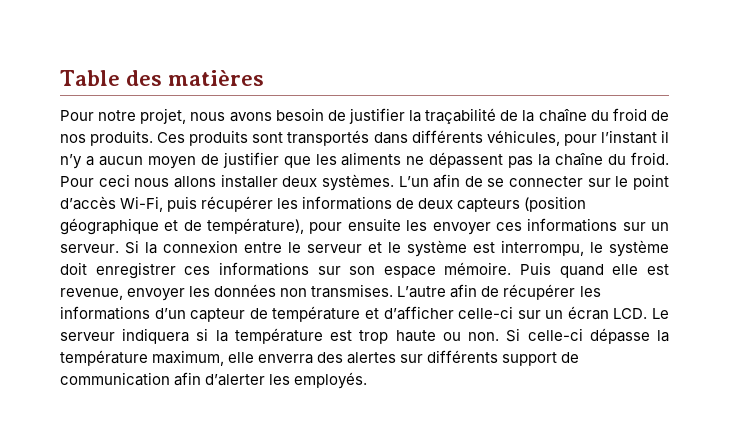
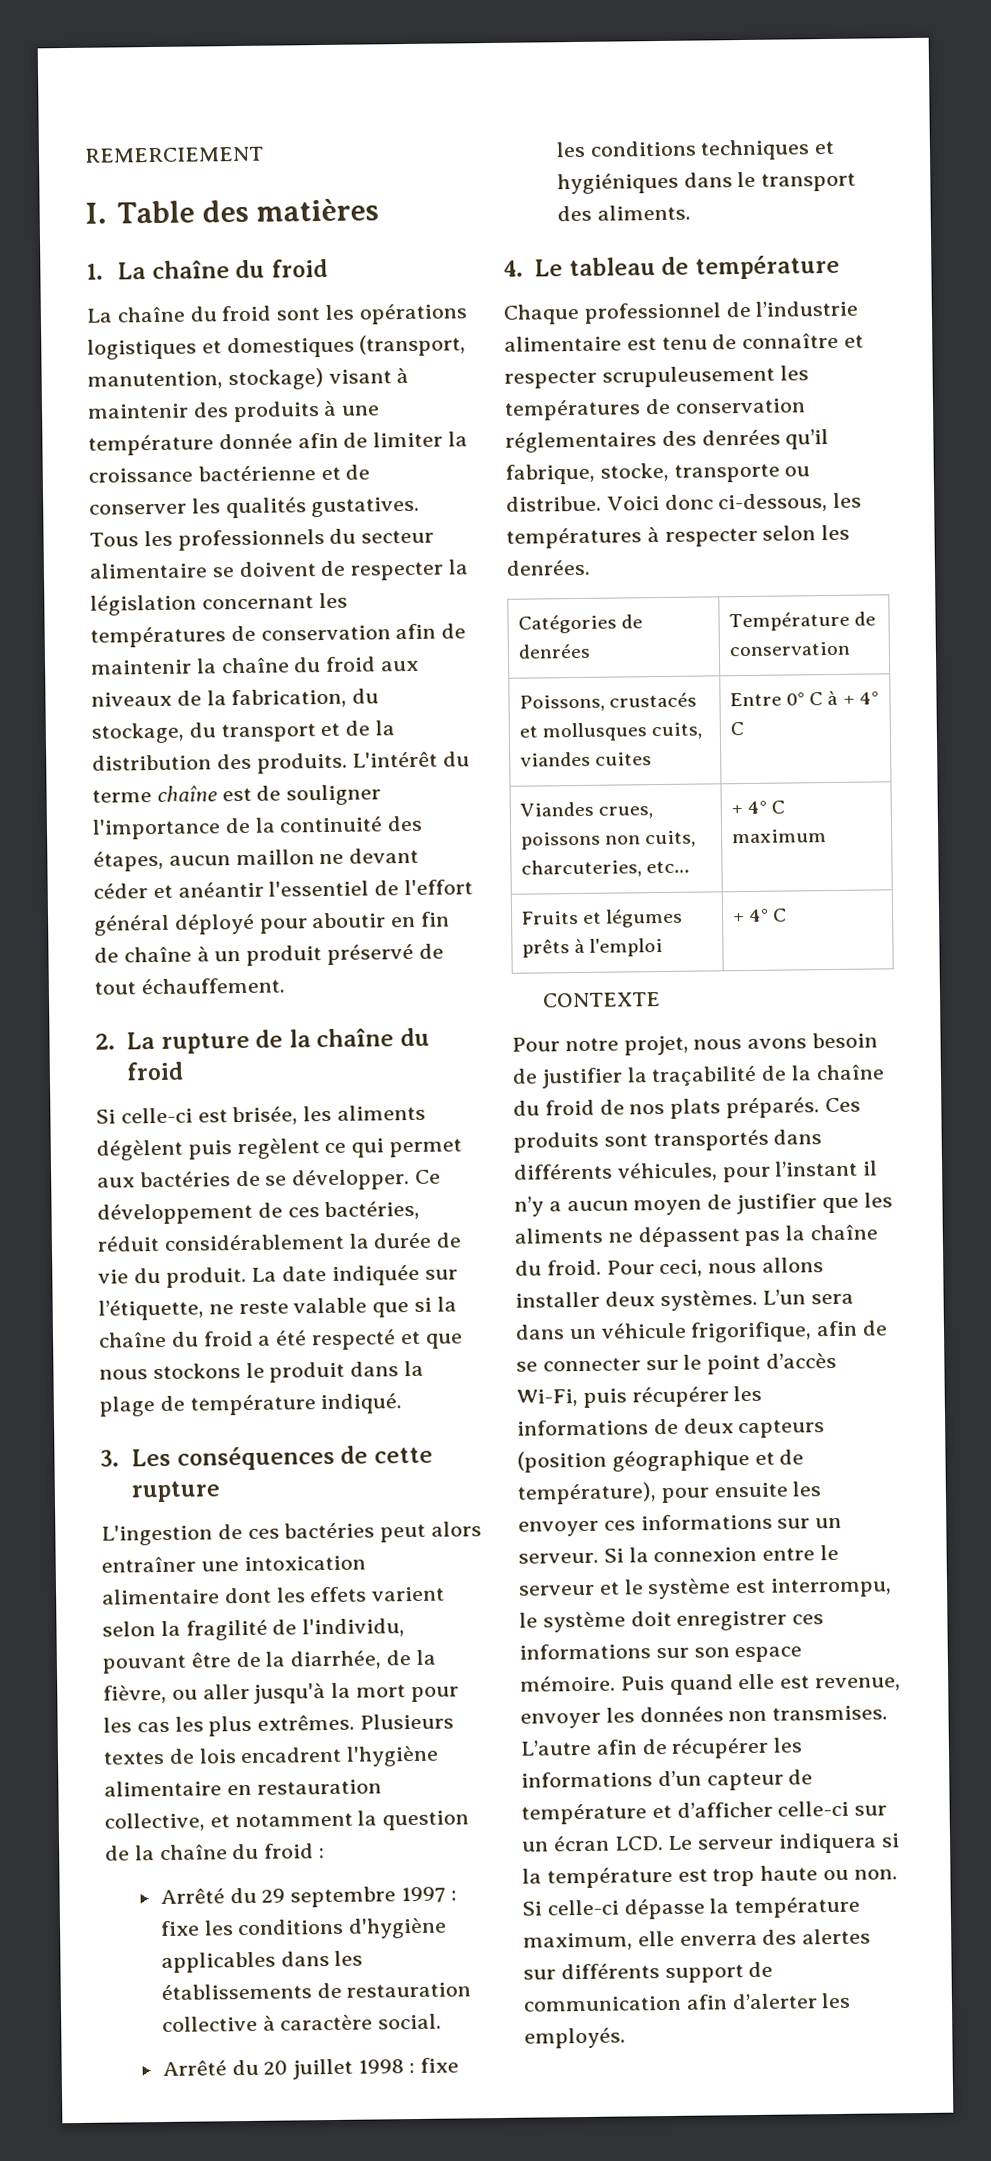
(60, 78) none -> [84,146,264,163] [85,202,107,224] REMERCIEMENT // I.
(265, 78) none -> [86,258,328,280] [86,303,468,325] [87,334,467,360] [87,367,410,391] [87,400,381,423] [88,431,469,456] [88,464,371,483] [89,496,421,519] [89,528,435,551] [89,559,469,581] [90,592,348,616] [90,623,467,648] [90,656,420,675] [91,688,380,709] [91,720,396,744] [92,751,471,774] [92,784,382,806] [92,815,424,840] [93,847,420,872] [93,879,474,899] [94,911,451,936] [94,943,444,966] [94,977,285,995] [95,1027,430,1054] [126,1061,184,1081] [96,1104,427,1126] [96,1138,463,1161] [97,1169,442,1191] [97,1200,421,1225] [97,1232,462,1252] [98,1264,458,1288] [98,1296,457,1321] [98,1329,463,1351] [99,1360,425,1383] [99,1393,403,1417] [100,1445,433,1471] [131,1480,221,1503] [101,1521,483,1546] [101,1555,366,1573] [102,1586,446,1605] [102,1618,406,1641] [102,1649,436,1674] [103,1682,459,1704] [103,1713,455,1737] [103,1745,440,1767] [104,1779,382,1797] [104,1810,470,1832] [105,1843,326,1861] [159,1886,457,1908] [159,1917,448,1939] [160,1950,364,1974] [160,1982,472,2001] [161,2013,443,2033] [161,2057,459,2080] [555,139,836,161] [556,171,857,195] [556,204,691,222] [503,254,840,280] [503,300,859,325] [504,332,865,352] [504,365,809,389] [504,398,806,421] [505,428,830,453] [505,462,811,485] [506,492,863,513] [506,524,851,549] [506,559,591,576] [517,614,643,634] [517,643,590,659] [728,611,876,632] [728,641,850,657] [518,692,697,712] [518,722,703,742] [519,751,652,767] [729,690,879,707] [729,722,744,736] [518,801,653,819] [520,830,697,850] [520,859,690,878] [730,800,786,815] [731,829,827,844] [520,908,684,928] [521,937,664,958] [732,908,788,923] [542,992,662,1008] // 1. La chaîne du froid // La chaîne du froid sont les opérations logistiques et domestiques (transport, manutention, stockage) visant à maintenir des produits à une température donnée afin de limiter la croissance bactérienne et de conserver les qualités gustatives. Tous les professionnels du secteur alimentaire se doivent de respecter la législation concernant les températures de conservation afin de maintenir la chaîne du froid aux niveaux de la fabrication, du stockage, du transport et de la distribution des produits. L'intérêt du terme chaîne est de souligner l'importance de la continuité des étapes, aucun maillon ne devant céder et anéantir l'essentiel de l'effort général déployé pour aboutir en fin de chaîne à un produit préservé de tout échauffement. // 2. La rupture de la chaîne du froid // Si celle-ci est brisée, les aliments dégèlent puis regèlent ce qui permet aux bactéries de se développer. Ce développement de ces bactéries, réduit considérablement la durée de vie du produit. La date indiquée sur l’étiquette, ne reste valable que si la chaîne du froid a été respecté et que nous stockons le produit dans la plage de température indiqué. // 3. Les conséquences de cette rupture // L'ingestion de ces bactéries peut alors entraîner une intoxication alimentaire dont les effets varient selon la fragilité de l'individu, pouvant être de la diarrhée, de la fièvre, ou aller jusqu'à la mort pour les cas les plus extrêmes. Plusieurs textes de lois encadrent l'hygiène alimentaire en restauration collective, et notamment la question de la chaîne du froid : // Arrêté du 29 septembre 1997 : fixe les conditions d'hygiène applicables dans les établissements de restauration collective à caractère social. // Arrêté du 20 juillet 1998 : fixe les conditions techniques et hygiéniques dans le transport des aliments. // 4. Le tableau de température // Chaque professionnel de l’industrie alimentaire est tenu de connaître et respecter scrupuleusement les températures de conservation réglementaires des denrées qu’il fabrique, stocke, transporte ou distribue. Voici donc ci-dessous, les températures à respecter selon les denrées. // Catégories de denrées | Température de conservation // Poissons, crustacés et mollusques cuits, viandes cuites | Entre 0° C à + 4° C // Viandes crues, poissons non cuits, charcuteries, etc… | + 4° C maximum // Fruits et légumes prêts à l'emploi | + 4° C // CONTEXTE
[90,130,154,146] produits. -> [670,1097,821,1119] plats préparés.
[98,174,130,187] ceci -> [659,1259,704,1278] ceci,
(429, 181) none -> [811,1293,855,1305] [515,1321,813,1343] sera dans un véhicule frigorifique,

